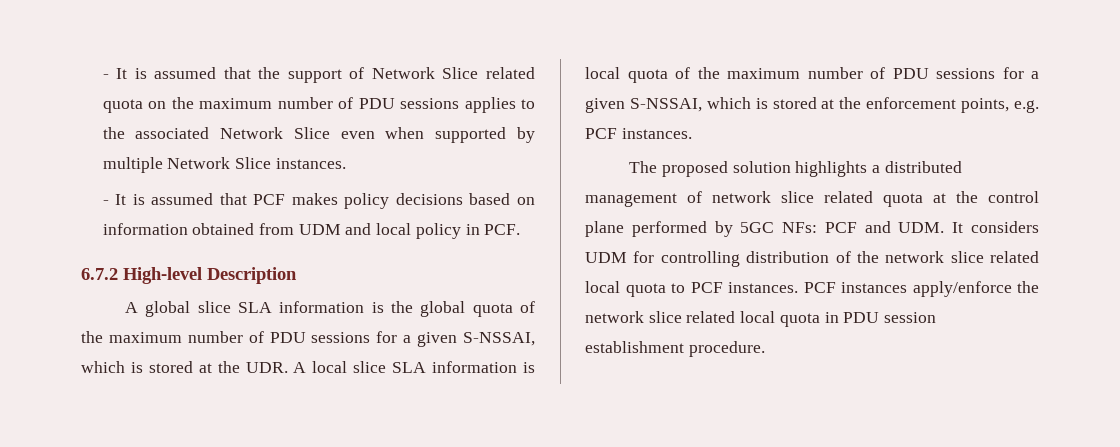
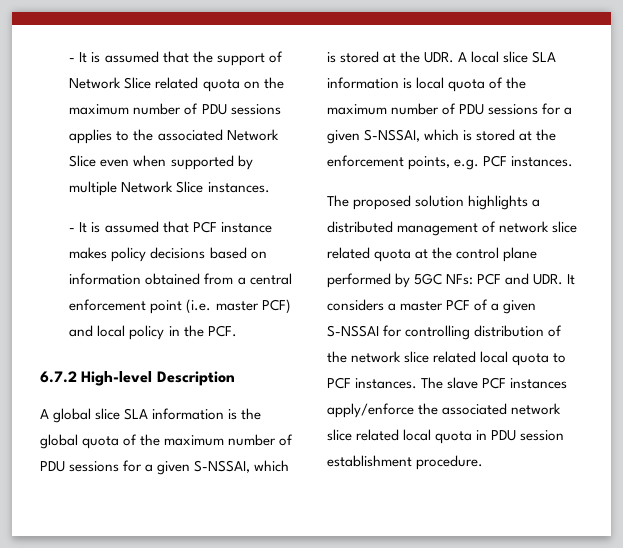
(286, 199) none -> [220,222,272,233] instance
[298,224,341,235] UDM -> [237,273,292,285] [69,299,291,314] a central enforcement point (i.e. master PCF)
(480, 229) none -> [183,325,204,337] the
[898,222,945,233] UDM. -> [533,274,564,285] UDR.
[585,252,627,263] UDM -> [388,299,537,314] [327,325,379,337] a master PCF of a given S-NSSAI
(798, 287) none -> [421,377,479,389] The slave
(1039, 287) none -> [442,403,508,415] associated

